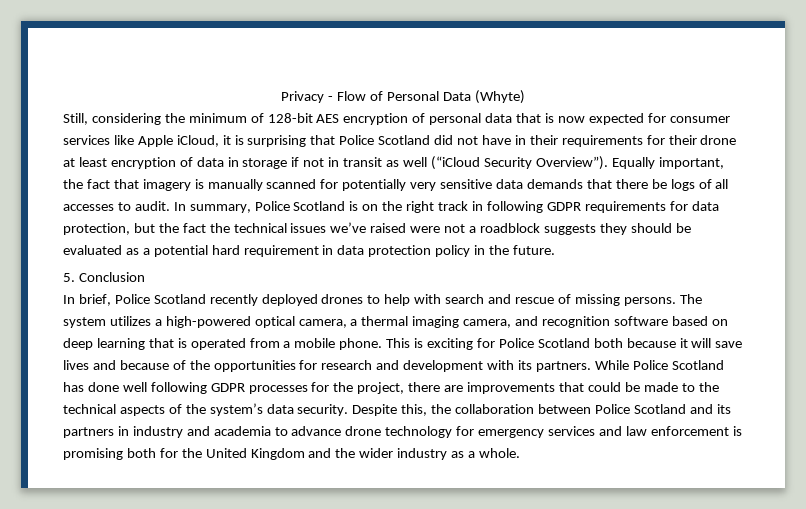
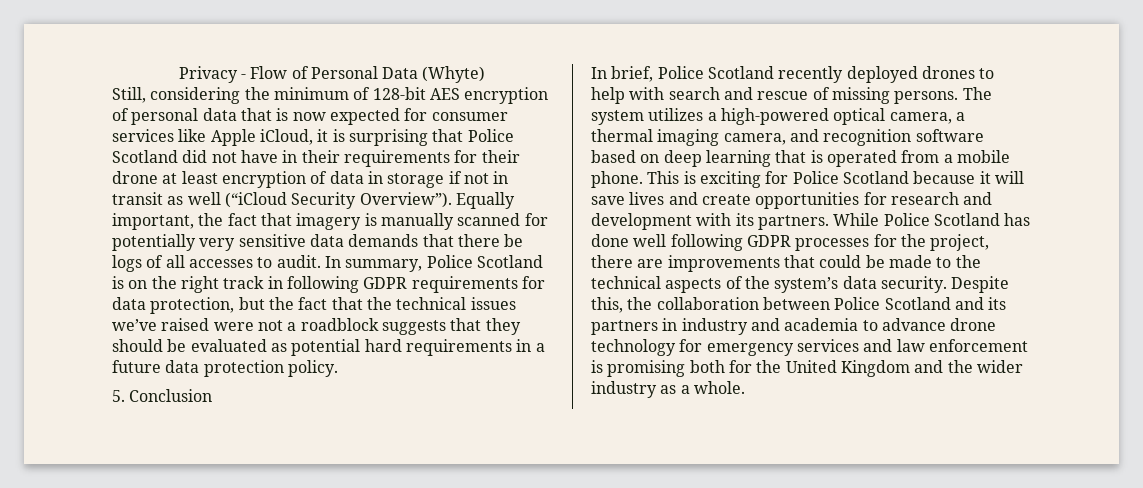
(206, 228) none -> [331,297,363,310] that
(596, 229) none -> [450,318,482,331] that
[142,248,150,255] a -> (287, 347) none
[243,245,555,257] requirement in data protection policy in the future. -> [405,339,545,356] [112,360,338,377] requirements in a future data protection policy.
[593,338,623,348] both -> (909, 177) none
[119,360,210,370] because of the -> [701,194,751,205] create

